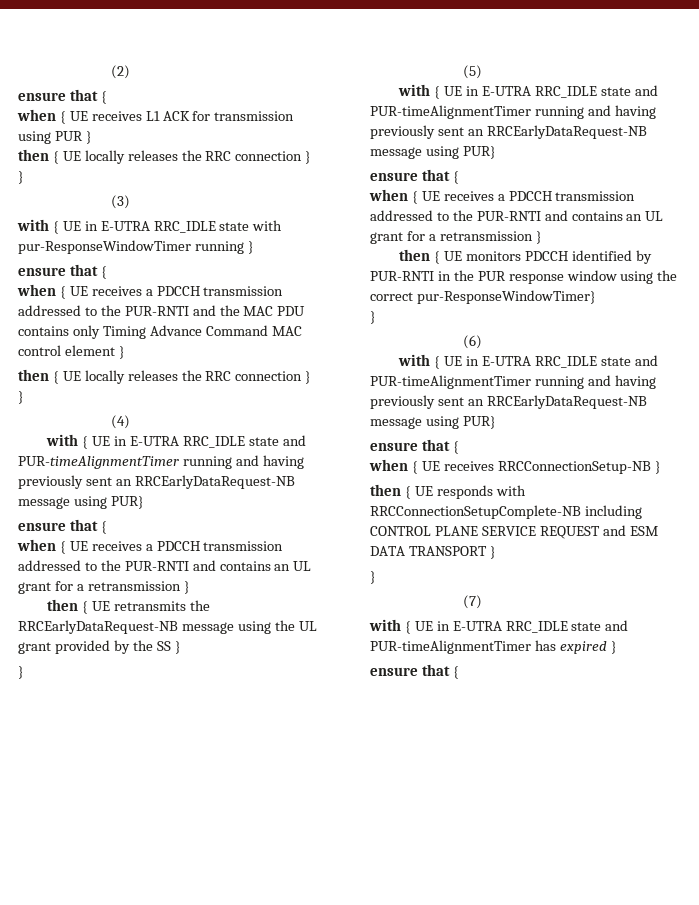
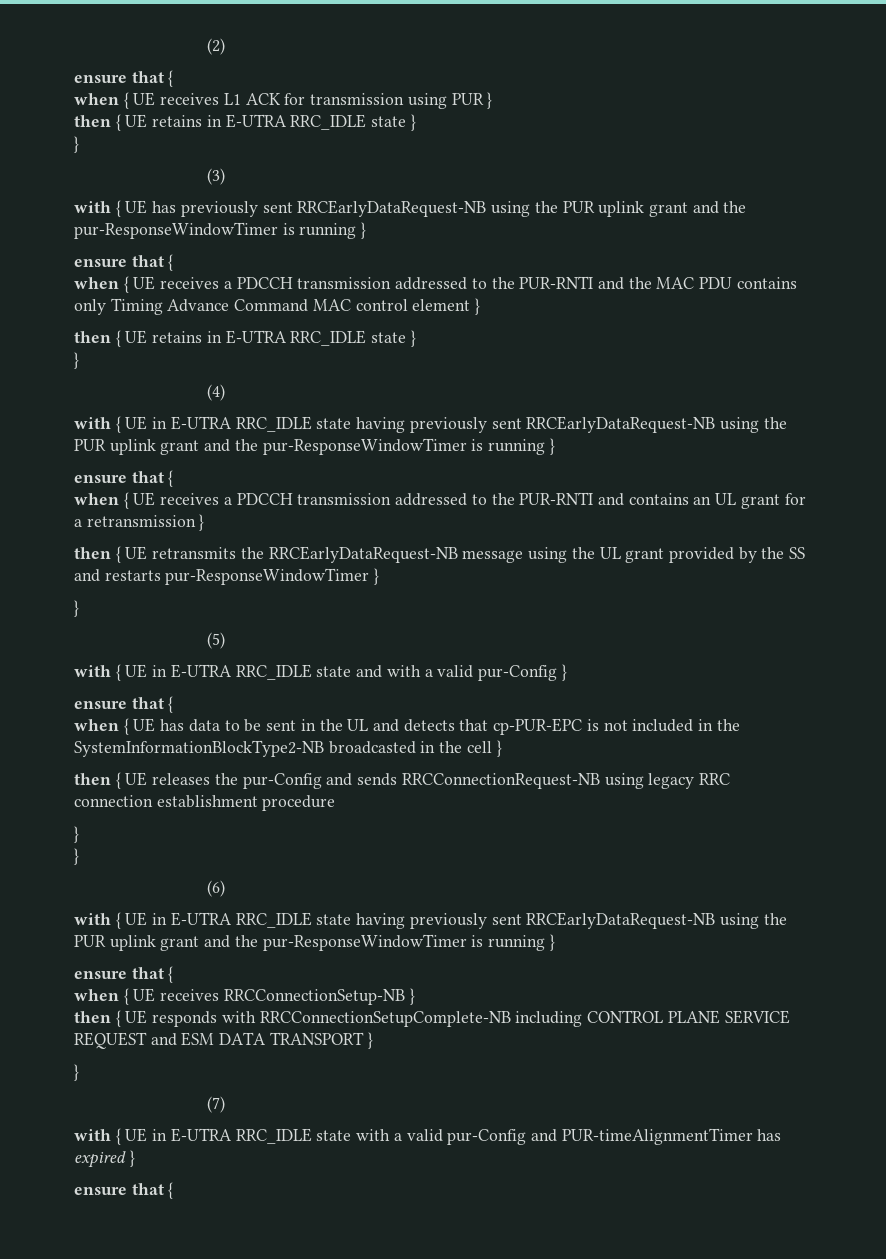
[84,150,303,164] locally releases the RRC connection -> [152,114,407,130] retains in E-UTRA RRC_IDLE state
[84,220,283,233] [18,240,191,254] in E-UTRA RRC_IDLE state with pur-ResponseWindowTimer -> [152,200,747,217] [74,222,295,239] has previously sent RRCEarlyDataRequest-NB using the PUR uplink grant and the pur-ResponseWindowTimer is
[84,370,303,384] locally releases the RRC connection -> [152,330,407,346] retains in E-UTRA RRC_IDLE state
[282,435,306,446] [18,455,304,469] [18,475,295,489] [18,496,144,509] and PUR-timeAlignmentTimer running and having previously sent an RRCEarlyDataRequest-NB message using PUR} -> [356,416,787,433] [74,438,555,455] having previously sent RRCEarlyDataRequest-NB using the PUR uplink grant and the pur-ResponseWindowTimer is running }
(171, 646) none -> [74,568,370,585] and restarts pur-ResponseWindowTimer
[370,105,656,119] [370,125,647,139] [370,146,496,159] [370,169,459,184] [369,189,636,204] [370,210,664,221] [370,231,542,244] [399,249,652,264] [370,270,678,284] [370,290,596,304] PUR-timeAlignmentTimer running and having previously sent an RRCEarlyDataRequest-NB message using PUR} // ensure that { // when { UE receives a PDCCH transmission addressed to the PUR-RNTI and contains an UL grant for a retransmission } // then { UE monitors PDCCH identified by PUR-RNTI in the PUR response window using the correct pur-ResponseWindowTimer} -> [386,664,567,681] [74,696,174,713] [74,718,740,735] [74,740,502,757] [74,772,730,789] [74,795,336,811] [74,826,79,843] with a valid pur-Config } // ensure that { // when { UE has data to be sent in the UL and detects that cp-PUR-EPC is not included in the SystemInformationBlockType2-NB broadcasted in the cell } // then { UE releases the pur-Config and sends RRCConnectionRequest-NB using legacy RRC connection establishment procedure // }
[634,355,658,366] [370,375,656,389] [370,395,647,409] [370,416,496,429] and PUR-timeAlignmentTimer running and having previously sent an RRCEarlyDataRequest-NB message using PUR} -> [356,912,787,929] [74,934,555,951] having previously sent RRCEarlyDataRequest-NB using the PUR uplink grant and the pur-ResponseWindowTimer is running }
(602, 626) none -> [356,1129,527,1145] with a valid pur-Config

